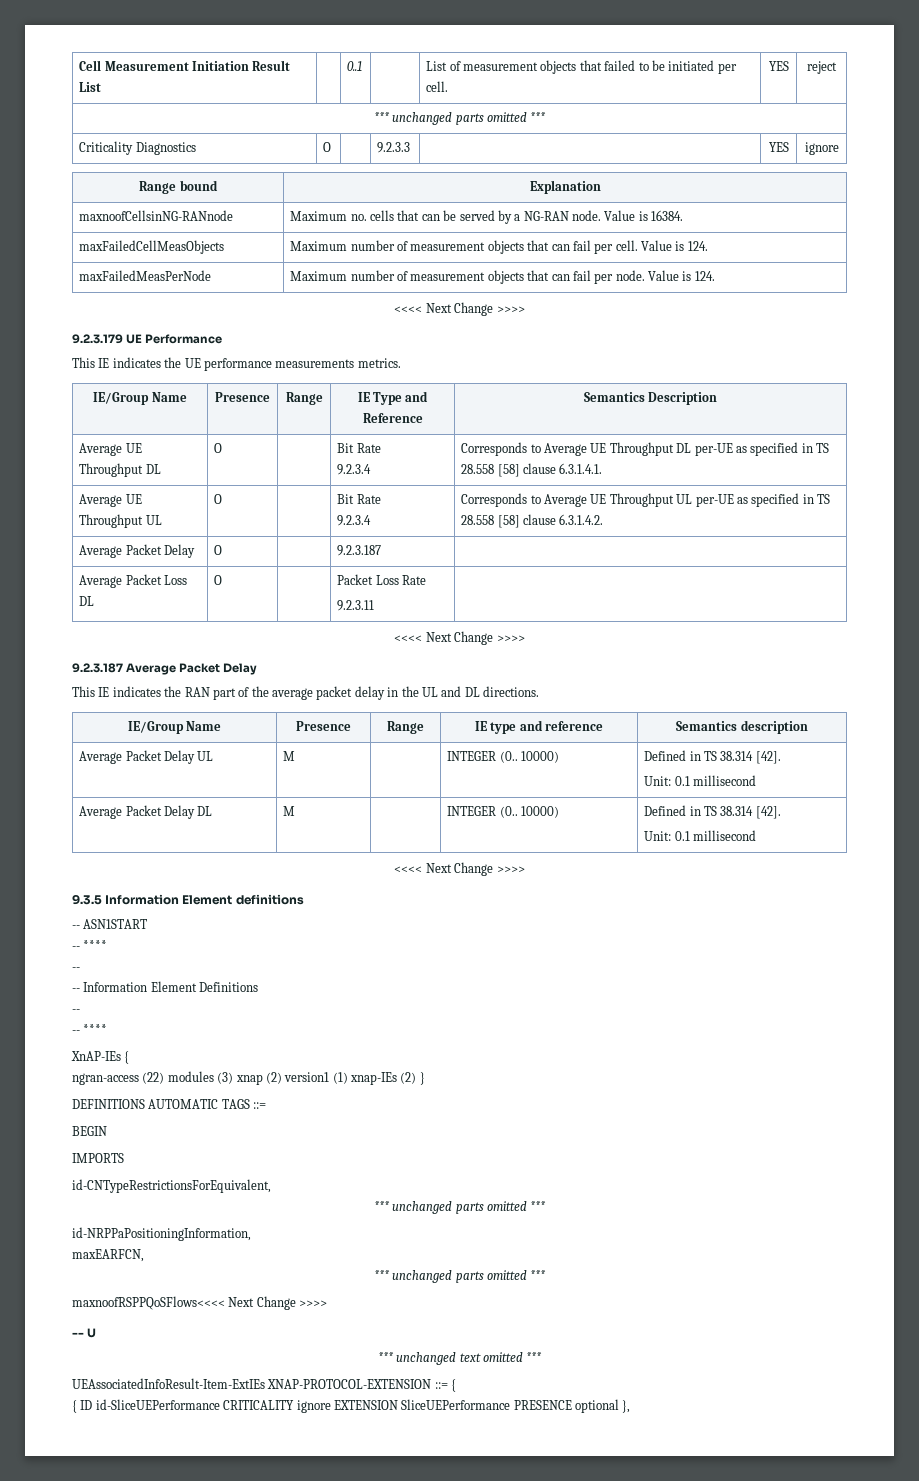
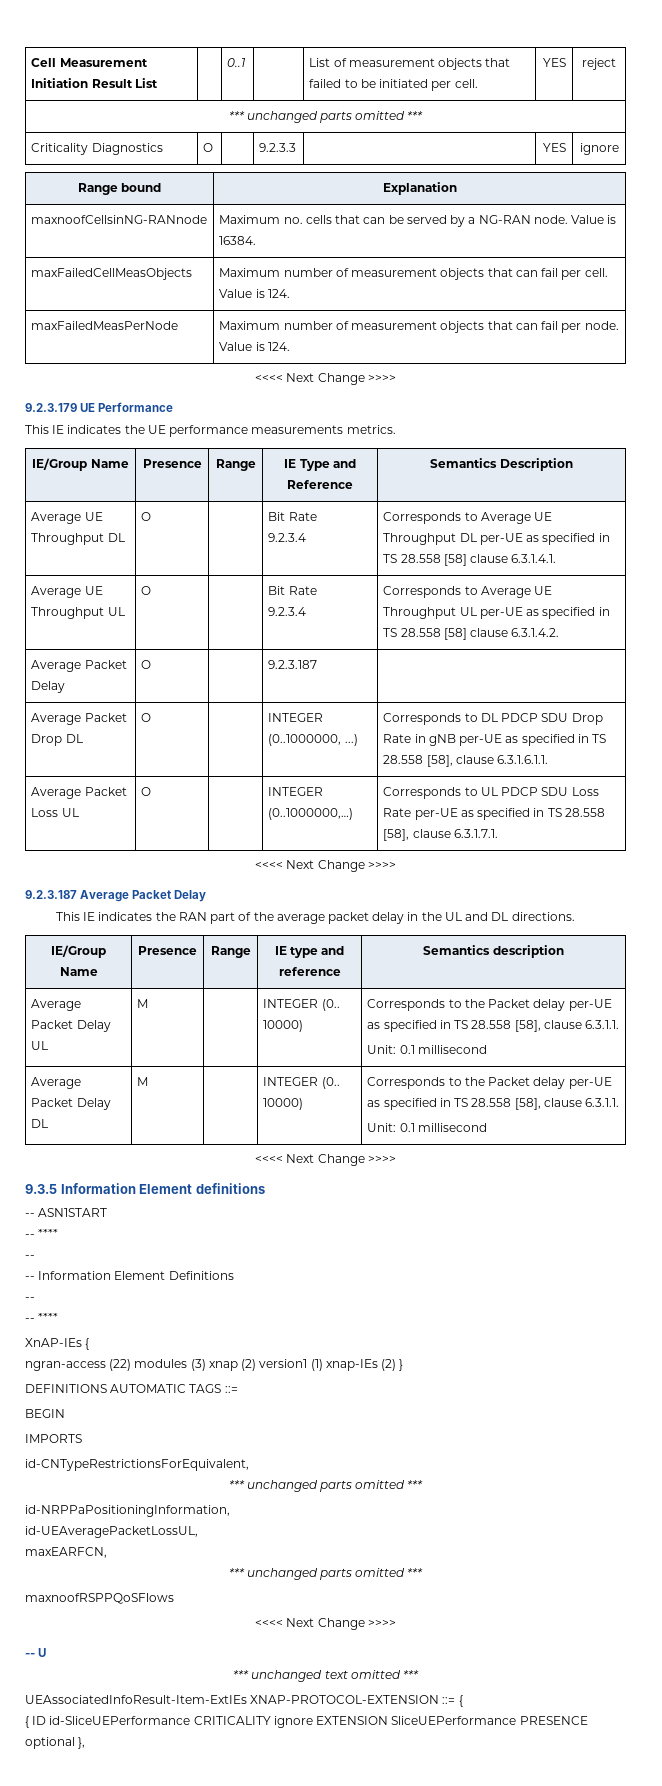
[164,575,188,585] [79,596,95,606] [214,575,223,585] [337,574,427,585] [337,600,375,611] Loss DL | O | | Packet Loss Rate // 9.2.3.11 | -> [31,734,83,746] [141,713,152,722] [268,713,324,722] [268,734,358,746] [383,713,603,725] [383,734,607,746] [383,755,549,767] [31,787,127,799] [31,808,79,817] [141,787,152,796] [268,787,324,796] [268,808,354,820] [383,787,599,799] [383,808,605,820] [383,829,498,841] Drop DL | O | | INTEGER (0..1000000, ...) | Corresponds to DL PDCP SDU Drop Rate in gNB per-UE as specified in TS 28.558 [58], clause 6.3.1.6.1.1. // Average Packet Loss UL | O | | INTEGER (0..1000000,…) | Corresponds to UL PDCP SDU Loss Rate per-UE as specified in TS 28.558 [58], clause 6.3.1.7.1.
[644,750,781,764] Defined in TS 38.314 [42]. -> [367,999,612,1011] [367,1020,620,1032] Corresponds to the Packet delay per-UE as specified in TS 28.558 [58], clause 6.3.1.1.
[644,805,781,819] Defined in TS 38.314 [42]. -> [367,1077,612,1089] [367,1098,620,1110] Corresponds to the Packet delay per-UE as specified in TS 28.558 [58], clause 6.3.1.1.
(251, 1234) none -> [25,1526,198,1538] // id-UEAveragePacketLossUL,
[72,1296,225,1310] maxnoofRSPPQoSFlows<<<< -> [25,1593,174,1604] [255,1620,284,1627] maxnoofRSPPQoSFlows // <<<<

